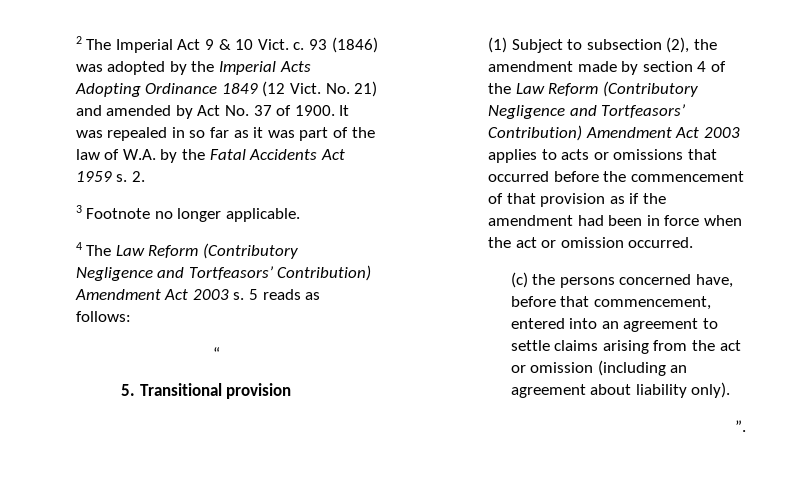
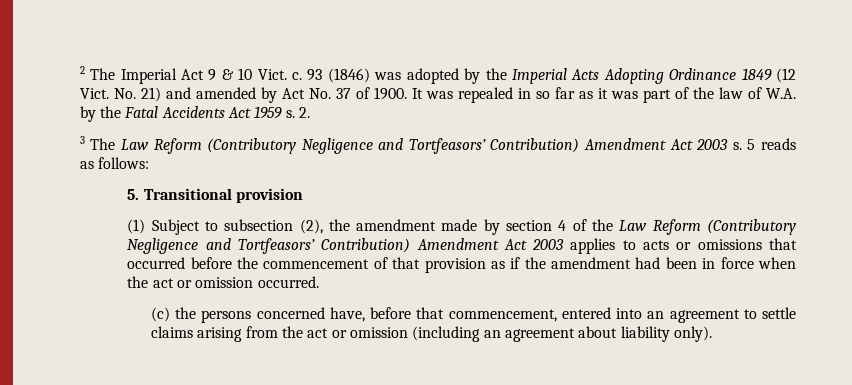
[86,208,301,222] [75,242,82,250] Footnote no longer applicable. // 4 -> (85, 140) none
[212,347,220,359] // “ -> (150, 163) none
[735,420,746,432] // ”. -> (712, 334) none

